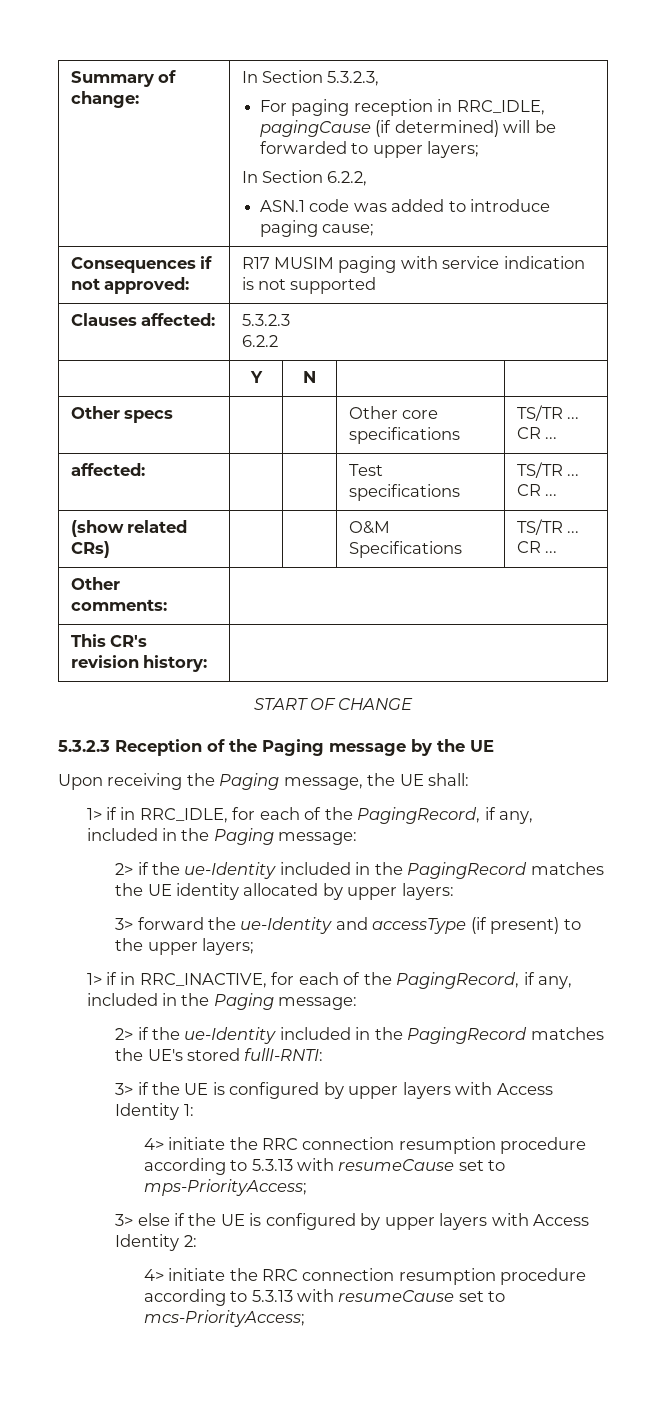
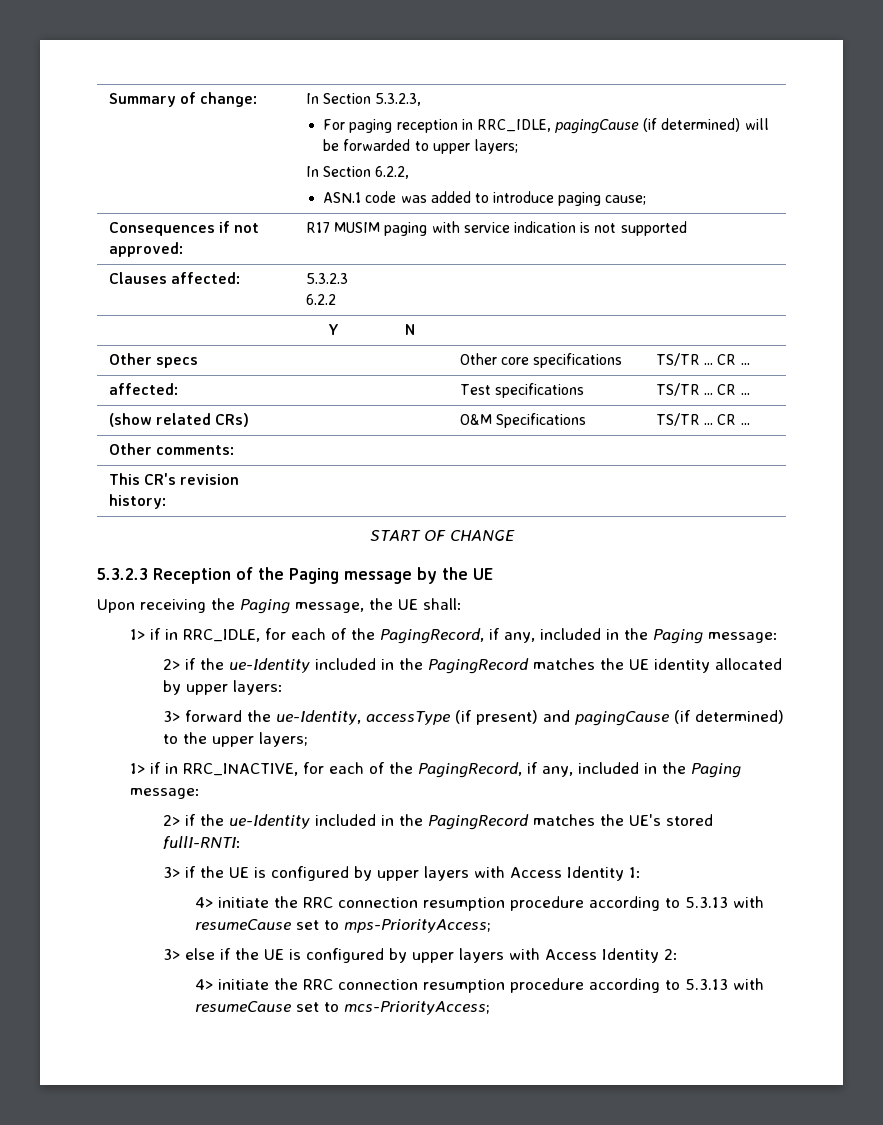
[240,917,368,934] ue-Identity and -> [275,710,361,725] ue-Identity,
(560, 925) none -> [542,710,784,726] and pagingCause (if determined)

